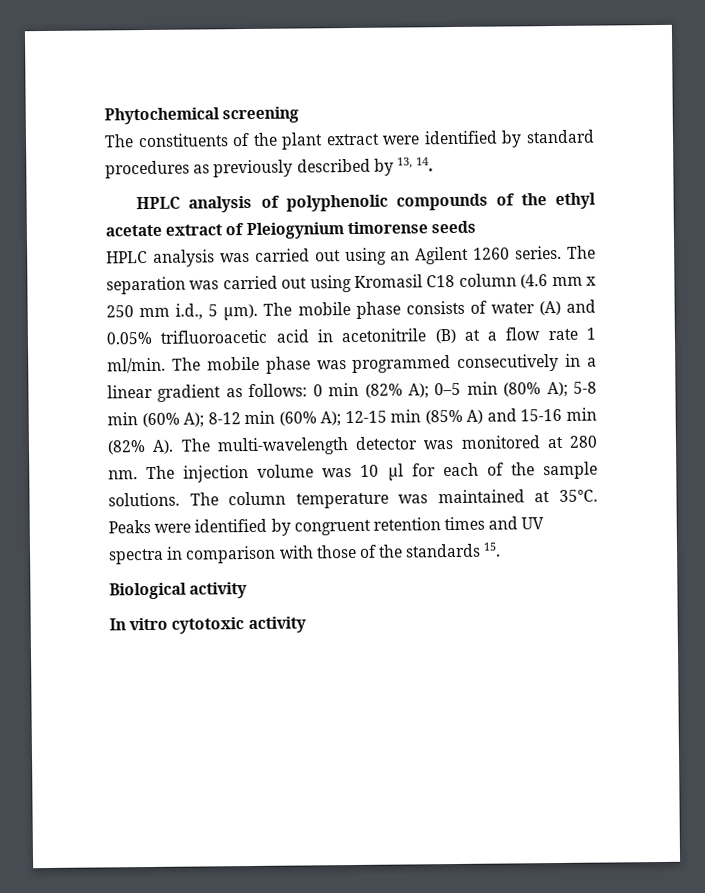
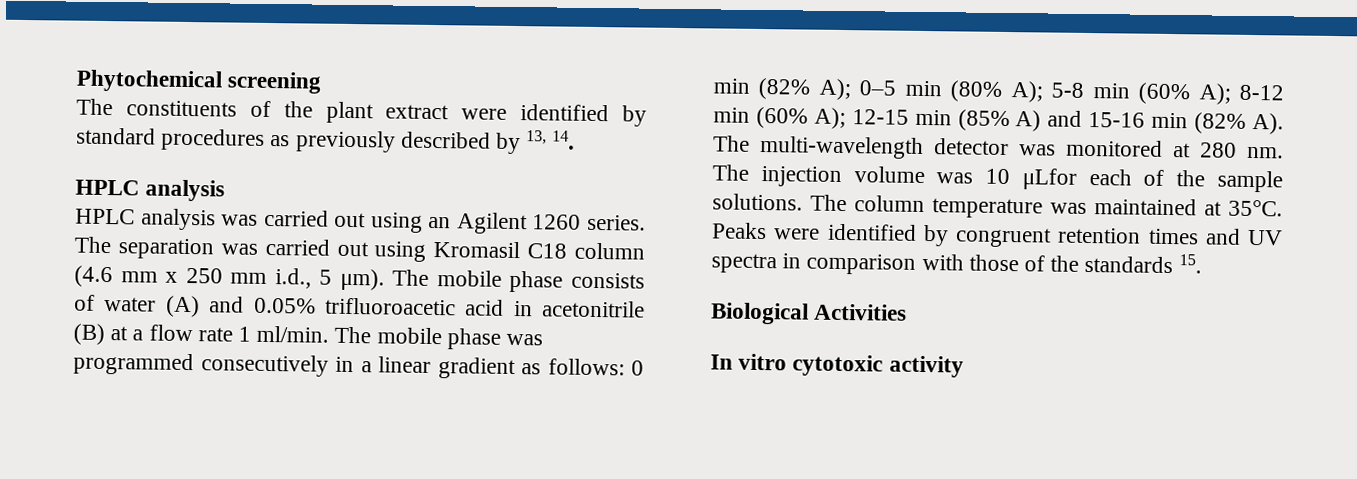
[260,192,596,212] [105,220,476,240] of polyphenolic compounds of the ethyl acetate extract of Pleiogynium timorense seeds -> (226, 190) none
[387,463,436,481] μl for -> [1021,168,1077,190] μLfor
[189,582,248,599] activity -> [814,303,908,321] Activities

